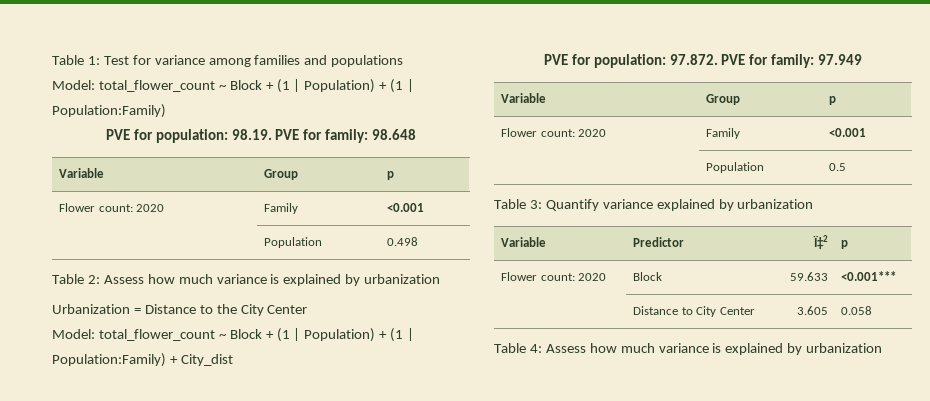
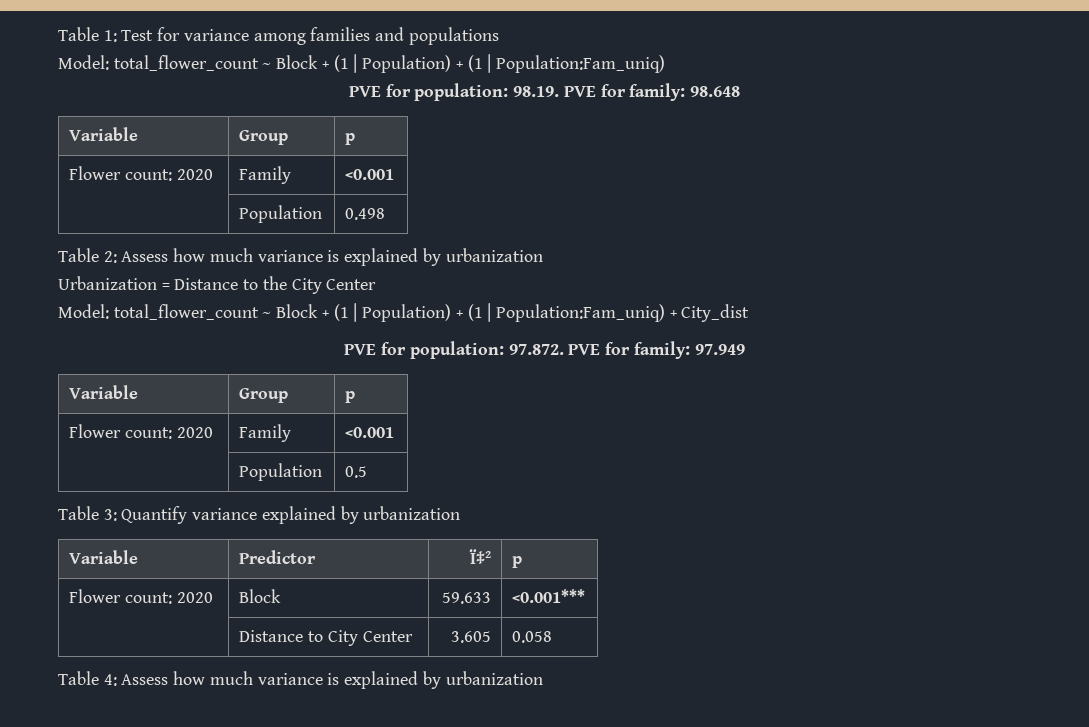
[52,104,166,118] Population:Family) -> [495,55,665,73] Population:Fam_uniq)
[52,353,166,367] Population:Family) -> [495,304,665,322] Population:Fam_uniq)

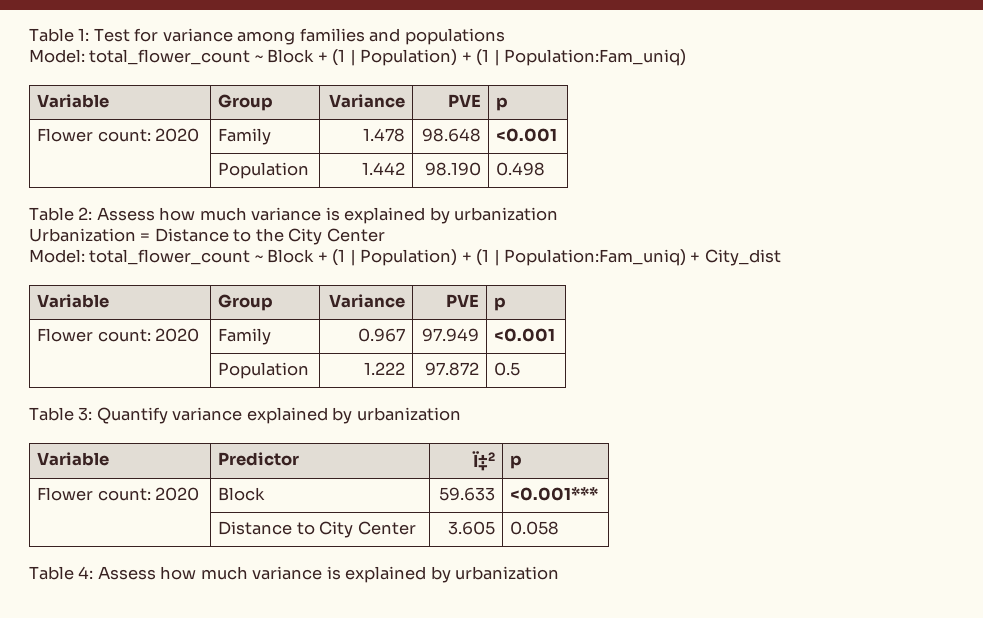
[348,83,741,101] [69,127,139,141] [239,130,289,145] [345,133,356,145] [69,166,213,181] [239,166,292,184] [345,169,395,180] [239,205,323,223] // PVE for population: 98.19. PVE for family: 98.648 // Variable | Group | p // Flower count: 2020 | Family | <0.001 // | Population -> [37,94,110,108] [218,94,274,111] [328,94,405,108] [447,94,481,107] [496,97,509,111] [37,128,200,142] [218,128,272,145] [362,128,405,142] [421,128,481,142] [496,128,558,142] [218,162,310,179] [361,162,405,175] [424,162,481,176] // Variable | Group | Variance | PVE | p // Flower count: 2020 | Family | 1.478 | 98.648 | <0.001 // | Population | 1.442 | 98.190
[344,341,745,359] [69,385,139,399] [239,388,289,403] [345,391,356,403] [69,424,213,439] [239,424,292,442] [345,427,395,438] [239,463,323,481] // PVE for population: 97.872. PVE for family: 97.949 // Variable | Group | p // Flower count: 2020 | Family | <0.001 // | Population -> [37,294,110,308] [218,294,274,311] [328,294,405,308] [445,294,479,307] [494,297,507,311] [37,328,200,342] [218,328,272,345] [357,328,405,342] [421,328,479,342] [494,328,556,342] [218,362,310,379] [363,362,405,375] [424,362,479,376] // Variable | Group | Variance | PVE | p // Flower count: 2020 | Family | 0.967 | 97.949 | <0.001 // | Population | 1.222 | 97.872

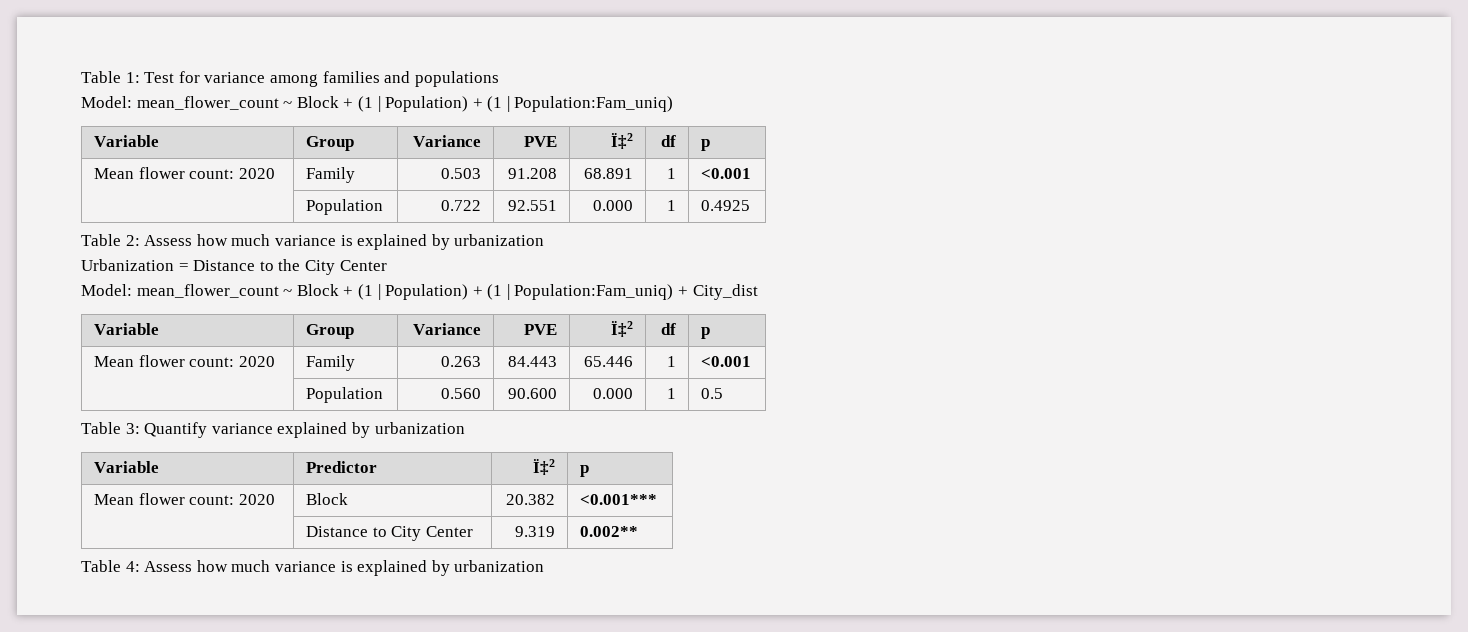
[89,49,251,65] total_flower_count -> [136,96,279,110] mean_flower_count
[496,97,509,111] [37,128,200,142] [218,128,272,145] [362,128,405,142] [421,128,481,142] [496,128,558,142] [218,162,310,179] [361,162,405,175] [424,162,481,176] [496,162,546,176] | p // Flower count: 2020 | Family | 1.478 | 98.648 | <0.001 // | Population | 1.442 | 98.190 | 0.498 -> [610,133,633,149] [660,135,676,147] [701,139,711,151] [94,167,275,179] [306,167,356,183] [440,168,481,179] [507,168,557,179] [583,168,633,179] [666,168,676,179] [701,168,752,179] [306,199,384,215] [440,200,481,211] [507,200,557,211] [592,200,633,211] [666,200,676,211] [701,200,751,211] | Ï‡2 | df | p // Mean flower count: 2020 | Family | 0.503 | 91.208 | 68.891 | 1 | <0.001 // | Population | 0.722 | 92.551 | 0.000 | 1 | 0.4925
[89,249,251,265] total_flower_count -> [136,284,279,298] mean_flower_count
[494,297,507,311] [37,328,200,342] [218,328,272,345] [357,328,405,342] [421,328,479,342] [494,328,556,342] [218,362,310,379] [363,362,405,375] [424,362,479,376] | p // Flower count: 2020 | Family | 0.967 | 97.949 | <0.001 // | Population | 1.222 | 97.872 -> [610,321,633,337] [660,323,676,335] [701,327,711,339] [94,355,275,367] [306,355,356,371] [440,356,481,367] [507,356,557,367] [583,356,633,367] [666,356,676,367] [701,356,752,367] [306,387,384,403] [440,388,481,399] [507,388,557,399] [592,388,633,399] [666,388,676,399] | Ï‡2 | df | p // Mean flower count: 2020 | Family | 0.263 | 84.443 | 65.446 | 1 | <0.001 // | Population | 0.560 | 90.600 | 0.000 | 1
[37,487,94,501] Flower -> [94,493,185,505] Mean flower
[438,487,495,501] 59.633 -> [505,494,555,505] 20.382
[447,521,495,535] [510,521,560,535] 3.605 | 0.058 -> [514,526,555,537] [580,526,639,537] 9.319 | 0.002**

